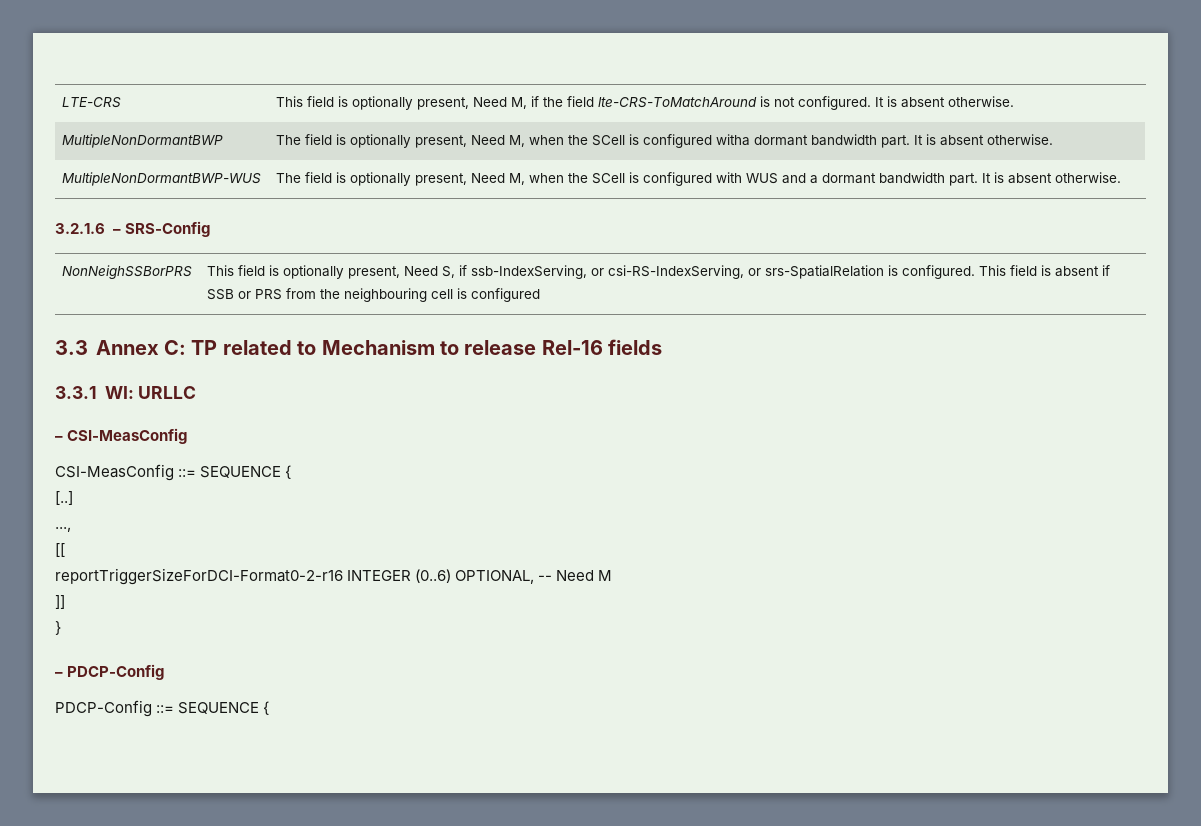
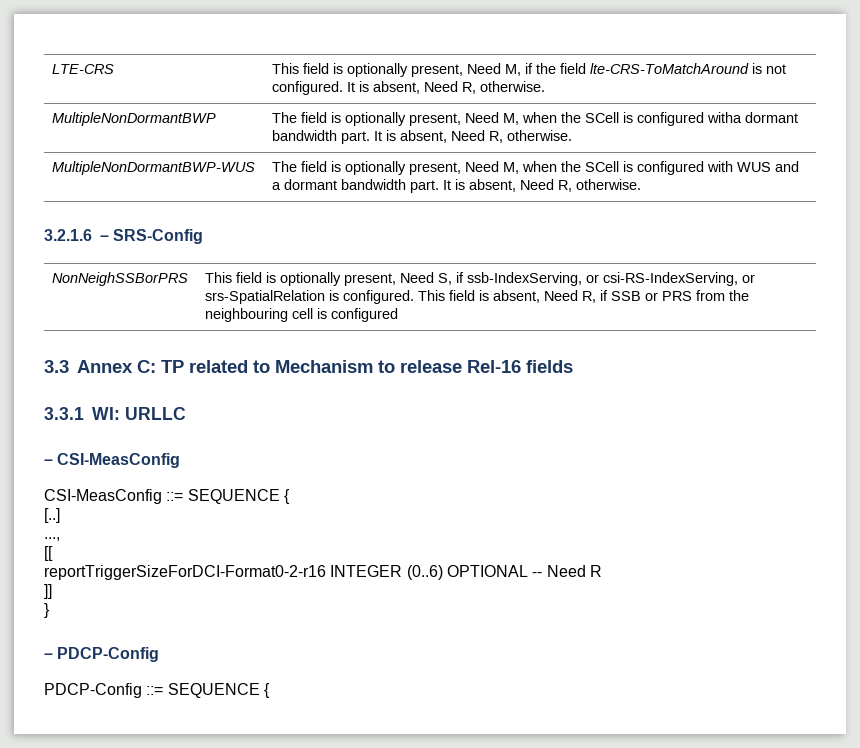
[901,97,946,108] absent -> [373,81,477,94] absent, Need R,
[940,135,985,146] absent -> [400,130,504,143] absent, Need R,
[1008,173,1053,184] absent -> [469,179,573,192] absent, Need R,
[1055,266,1100,277] absent -> [493,290,597,303] absent, Need R,
[455,570,535,584] OPTIONAL, -> [446,565,528,577] OPTIONAL
[598,570,613,581] M -> [589,565,602,577] R

